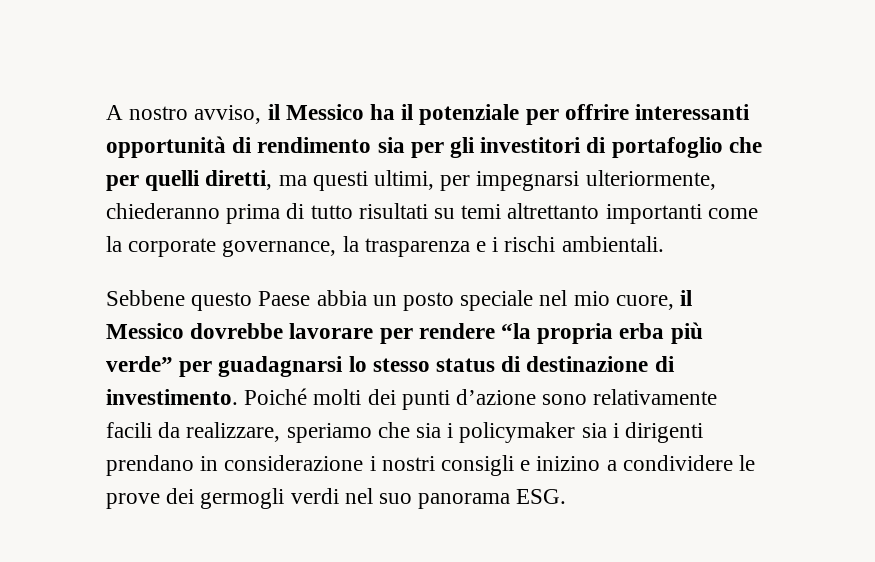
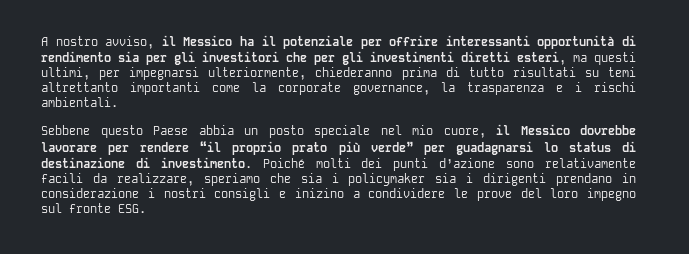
[586,137,762,158] [106,170,273,191] di portafoglio che per quelli diretti, -> [286,51,566,65] che per gli investimenti diretti esteri,
[501,323,665,344] “la propria erba -> [200,140,328,155] “il proprio prato
[372,358,430,372] stesso -> (558, 147) none
[166,488,511,509] dei germogli verdi nel suo panorama -> [520,188,636,201] [41,203,111,213] del loro impegno sul fronte

